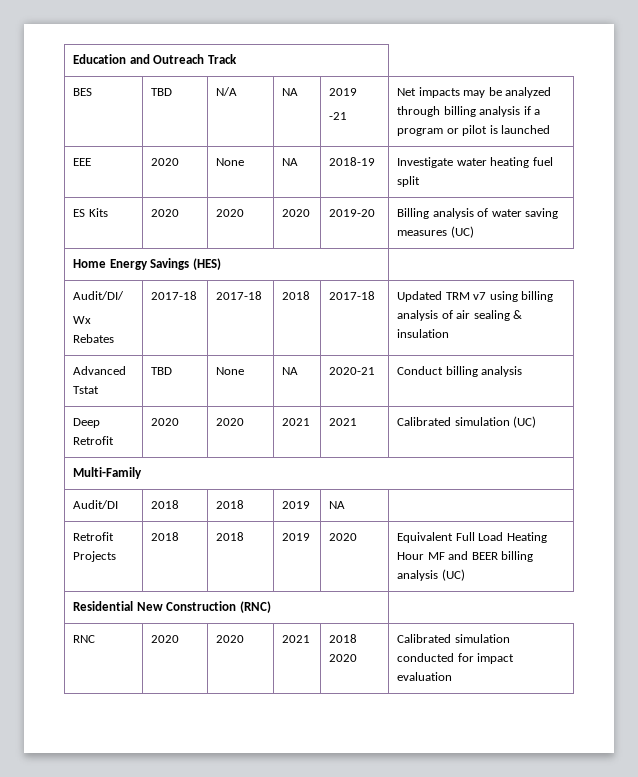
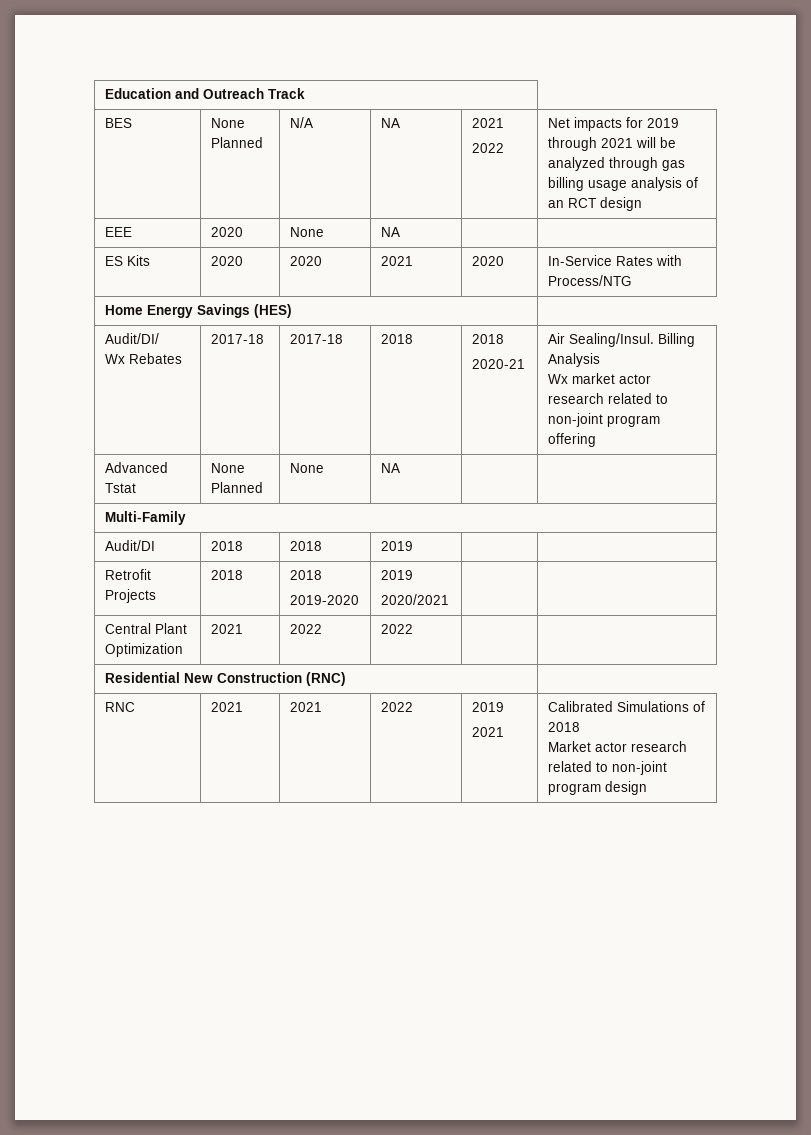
[151,88,173,96] TBD -> [210,118,245,128] [210,137,263,148] None Planned
[329,88,358,96] [329,112,348,120] 2019 // -21 -> [471,118,504,128] [471,143,504,153] 2021 // 2022
[463,87,552,98] [397,106,541,117] [397,125,551,136] [73,158,92,166] [151,158,180,166] [216,158,245,166] [282,158,299,166] [329,157,376,166] [397,157,553,168] [397,176,421,187] may be analyzed through billing analysis if a program or pilot is launched // EEE | 2020 | None | NA | 2018-19 | Investigate water heating fuel split -> [625,117,679,128] [547,137,676,151] [547,157,685,171] [547,177,698,191] [547,197,642,211] [104,227,132,237] [210,227,243,237] [289,227,324,237] [380,227,400,237] for 2019 through 2021 will be analyzed through gas billing usage analysis of an RCT design // EEE | 2020 | None | NA | |
[282,209,311,217] [329,209,376,217] [397,208,559,219] [397,226,474,238] | 2020 | 2019-20 | Billing analysis of water saving measures (UC) -> [380,256,413,266] [471,256,504,266] [547,255,682,266] [547,275,632,286] | 2021 | 2020 | In-Service Rates with Process/NTG
[329,291,376,300] [397,291,554,302] [397,310,523,321] [397,329,450,338] 2017-18 | Updated TRM v7 using billing analysis of air sealing & insulation -> [471,334,504,344] [471,359,525,369] [547,333,695,347] [547,353,600,367] [547,373,651,384] [547,393,668,404] [547,413,660,427] [547,433,596,447] 2018 // 2020-21 | Air Sealing/Insul. Billing Analysis // Wx market actor research related to non-joint program offering
[151,367,173,375] [216,367,245,375] [282,367,299,375] [329,367,376,375] [397,366,523,377] [73,418,101,428] [73,436,115,445] [151,418,180,426] [216,418,245,426] [282,418,311,426] [329,418,358,426] [397,416,537,428] TBD | None | NA | 2020-21 | Conduct billing analysis // Deep Retrofit | 2020 | 2020 | 2021 | 2021 | Calibrated simulation (UC) -> [210,463,245,473] [210,482,263,493] [289,463,324,473] [380,463,400,473] None Planned | None | NA | |
[329,501,346,509] NA -> (413, 546) none
[282,533,311,541] [329,533,358,541] [397,532,547,543] [397,551,534,562] [397,569,465,581] | 2019 | 2020 | Equivalent Full Load Heating Hour MF and BEER billing analysis (UC) -> [289,595,359,605] [380,570,413,580] [380,594,449,605] [104,623,187,634] [104,643,183,657] [210,624,243,634] [289,624,322,634] [380,624,413,634] // 2019-2020 | 2019 // 2020/2021 | | // Central Plant Optimization | 2021 | 2022 | 2022 | |
[151,635,180,643] [216,635,245,643] [282,635,311,643] [329,634,358,643] [329,654,358,662] [397,634,510,643] [397,653,515,664] [397,672,453,681] 2020 | 2020 | 2021 | 2018 2020 | Calibrated simulation conducted for impact evaluation -> [210,702,243,712] [289,702,322,712] [380,702,413,712] [471,702,504,712] [471,727,504,737] [547,701,705,712] [547,722,580,732] [547,741,687,752] [547,761,667,775] [547,781,647,795] 2021 | 2021 | 2022 | 2019 // 2021 | Calibrated Simulations of 2018 // Market actor research related to non-joint program design

